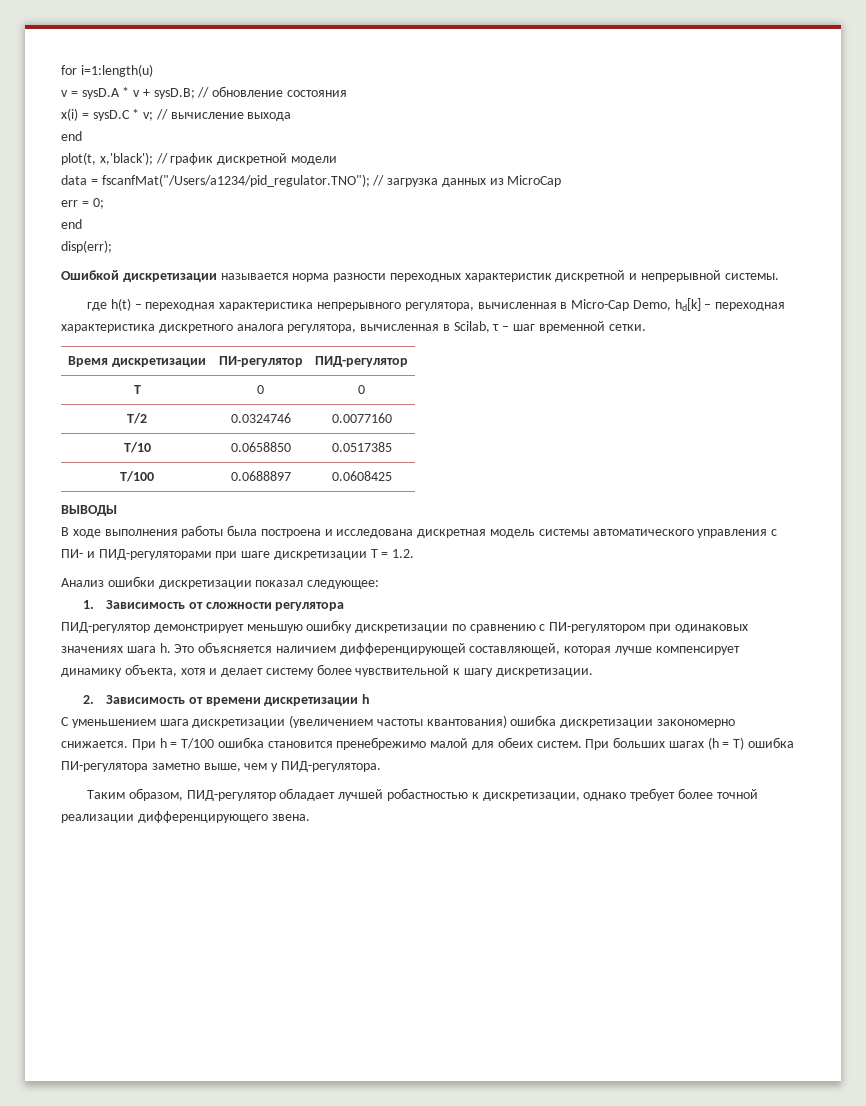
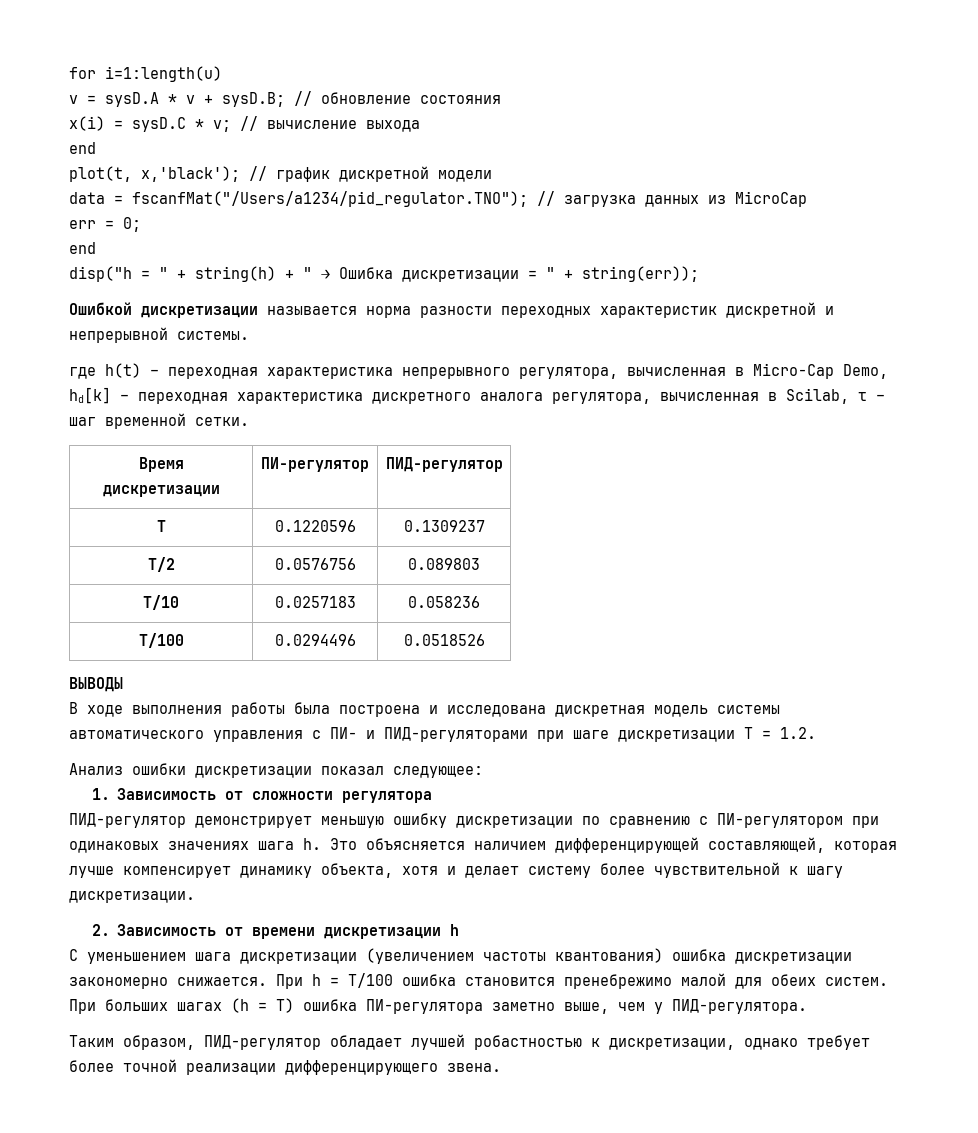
[61,240,112,253] disp(err); -> [69,266,699,282] disp("h = " + string(h) + " → Ошибка дискретизации = " + string(err));
[257,385,264,394] [358,385,365,394] 0 | 0 -> [274,520,356,532] [403,520,485,532] 0.1220596 | 0.1309237
[230,413,291,423] [331,413,392,423] 0.0324746 | 0.0077160 -> [274,558,356,570] [408,558,480,570] 0.0576756 | 0.089803
[230,442,291,452] [331,442,392,452] 0.0658850 | 0.0517385 -> [274,596,356,608] [408,596,480,608] 0.0257183 | 0.058236
[230,471,291,481] [331,471,392,481] 0.0688897 | 0.0608425 -> [274,634,356,646] [403,634,485,646] 0.0294496 | 0.0518526

